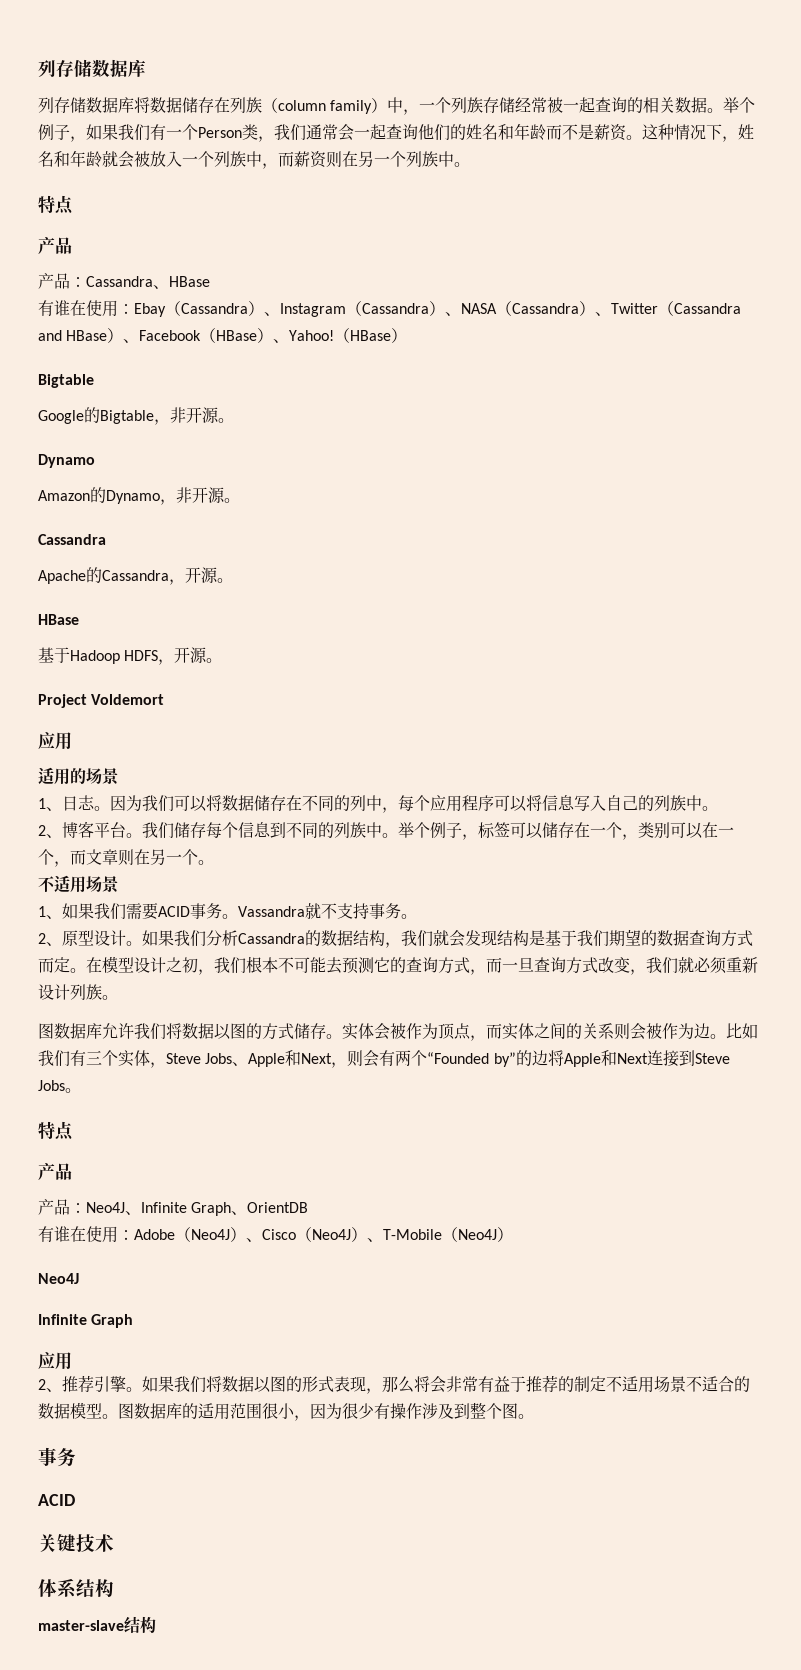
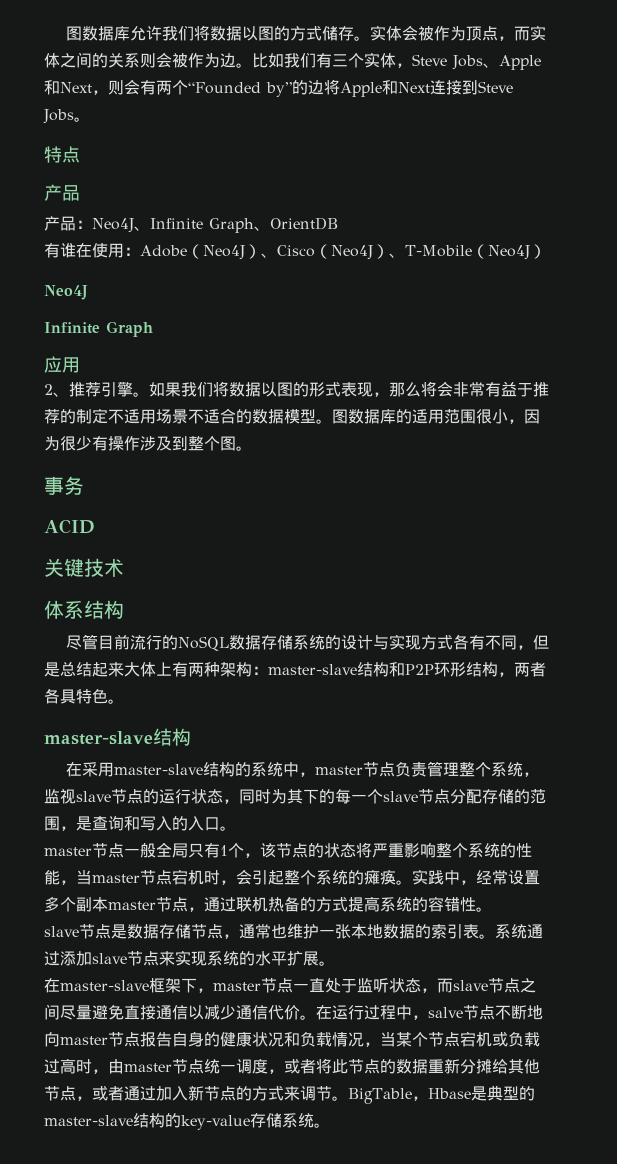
[38,59,146,78] [38,97,756,115] [38,123,754,142] [38,150,470,169] [38,195,73,215] [38,237,72,255] [38,273,210,289] [38,300,741,317] [38,328,408,343] [38,374,94,388] [38,407,234,425] [38,454,95,468] [38,487,240,505] [38,534,106,545] [38,567,233,585] [38,614,79,625] [38,647,223,665] [38,694,165,708] [38,732,72,750] [38,767,119,785] [38,795,718,813] [38,821,734,840] [38,849,214,867] [38,875,119,893] [38,903,417,920] [38,929,753,948] [38,956,758,975] [38,984,118,1000] 列存储数据库 // 列存储数据库将数据储存在列族（column family）中，一个列族存储经常被一起查询的相关数据。举个例子，如果我们有一个Person类，我们通常会一起查询他们的姓名和年龄而不是薪资。这种情况下，姓名和年龄就会被放入一个列族中，而薪资则在另一个列族中。 // 特点 // 产品 // 产品：Cassandra、HBase // 有谁在使用：Ebay（Cassandra）、Instagram（Cassandra）、NASA（Cassandra）、Twitter（Cassandra and HBase）、Facebook（HBase）、Yahoo!（HBase） // Bigtable // Google的Bigtable，非开源。 // Dynamo // Amazon的Dynamo，非开源。 // Cassandra // Apache的Cassandra，开源。 // HBase // 基于Hadoop HDFS，开源。 // Project Voldemort // 应用 // 适用的场景 // 1、日志。因为我们可以将数据储存在不同的列中，每个应用程序可以将信息写入自己的列族中。 // 2、博客平台。我们储存每个信息到不同的列族中。举个例子，标签可以储存在一个，类别可以在一个，而文章则在另一个。 // 不适用场景 // 1、如果我们需要ACID事务。Vassandra就不支持事务。 // 2、原型设计。如果我们分析Cassandra的数据结构，我们就会发现结构是基于我们期望的数据查询方式而定。在模型设计之初，我们根本不可能去预测它的查询方式，而一旦查询方式改变，我们就必须重新设计列族。 // -> (66, 33) none
[38,1616,156,1634] master-slave结构 -> [66,634,550,651] [44,662,546,677] [44,688,124,704] [44,728,191,746] [66,761,540,777] [44,788,546,804] [44,815,236,831] [44,842,532,858] [44,869,540,885] [44,896,492,912] [44,924,543,939] [44,950,335,966] [44,978,536,993] [44,1004,543,1020] [44,1031,540,1047] [44,1058,540,1074] [44,1085,535,1104] [44,1113,330,1130] 尽管目前流行的NoSQL数据存储系统的设计与实现方式各有不同，但是总结起来大体上有两种架构：master-slave结构和P2P环形结构，两者各具特色。 // master-slave结构 // 在采用master-slave结构的系统中，master节点负责管理整个系统，监视slave节点的运行状态，同时为其下的每一个slave节点分配存储的范围，是查询和写入的入口。 // master节点一般全局只有1个，该节点的状态将严重影响整个系统的性能，当master节点宕机时，会引起整个系统的瘫痪。实践中，经常设置多个副本master节点，通过联机热备的方式提高系统的容错性。 // slave节点是数据存储节点，通常也维护一张本地数据的索引表。系统通过添加slave节点来实现系统的水平扩展。 // 在master-slave框架下，master节点一直处于监听状态，而slave节点之间尽量避免直接通信以减少通信代价。在运行过程中，salve节点不断地向master节点报告自身的健康状况和负载情况，当某个节点宕机或负载过高时，由master节点统一调度，或者将此节点的数据重新分摊给其他节点，或者通过加入新节点的方式来调节。BigTable，Hbase是典型的master-slave结构的key-value存储系统。

